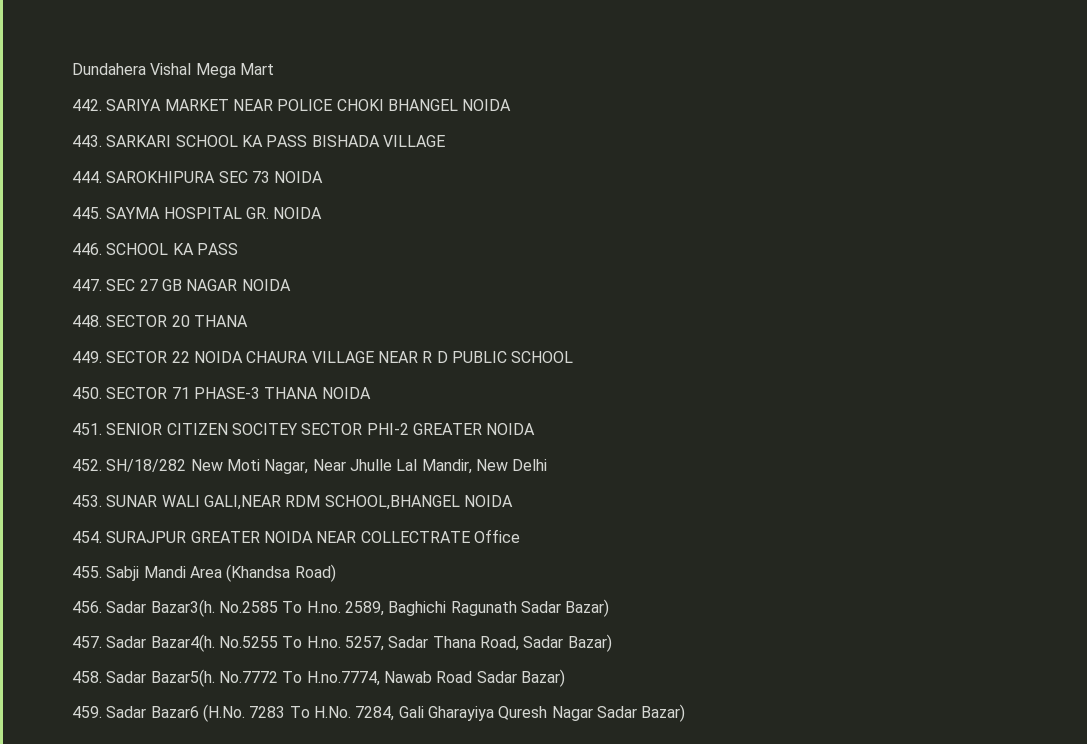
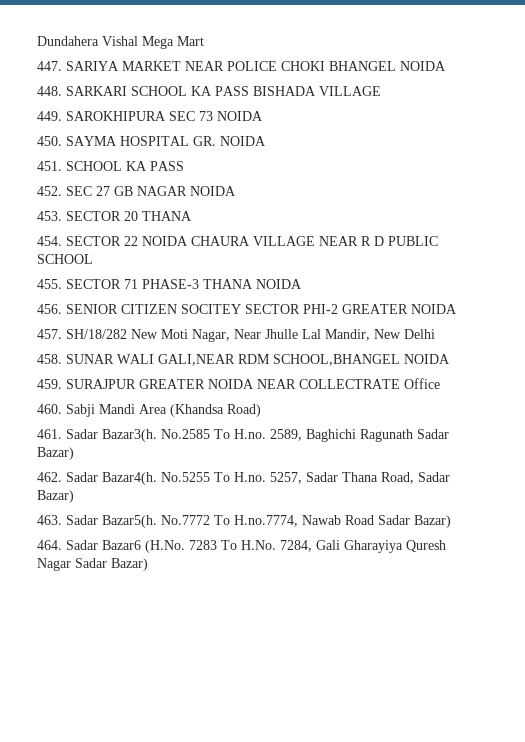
[72,99,102,111] 442. -> [37,61,62,71] 447.
[72,135,102,147] 443. -> [37,86,62,96] 448.
[72,171,102,183] 444. -> [37,111,62,121] 449.
[72,207,102,219] 445. -> [37,136,62,146] 450.
[72,243,102,255] 446. -> [37,161,62,171] 451.
[72,279,102,291] 447. -> [37,186,62,196] 452.
[72,315,102,327] 448. -> [37,211,62,221] 453.
[72,351,102,363] 449. -> [37,236,62,246] 454.
[72,387,102,399] 450. -> [37,279,62,289] 455.
[72,423,102,435] 451. -> [37,304,62,314] 456.
[72,459,102,471] 452. -> [37,329,62,339] 457.
[72,495,102,507] 453. -> [37,354,62,364] 458.
[72,531,102,543] 454. -> [37,379,62,389] 459.
[72,566,102,578] 455. -> [37,404,62,414] 460.
[72,601,102,613] 456. -> [37,429,62,439] 461.
[72,636,102,648] 457. -> [37,472,62,482] 462.
[72,671,102,683] 458. -> [37,515,62,525] 463.
[72,706,102,718] 459. -> [37,540,62,550] 464.

